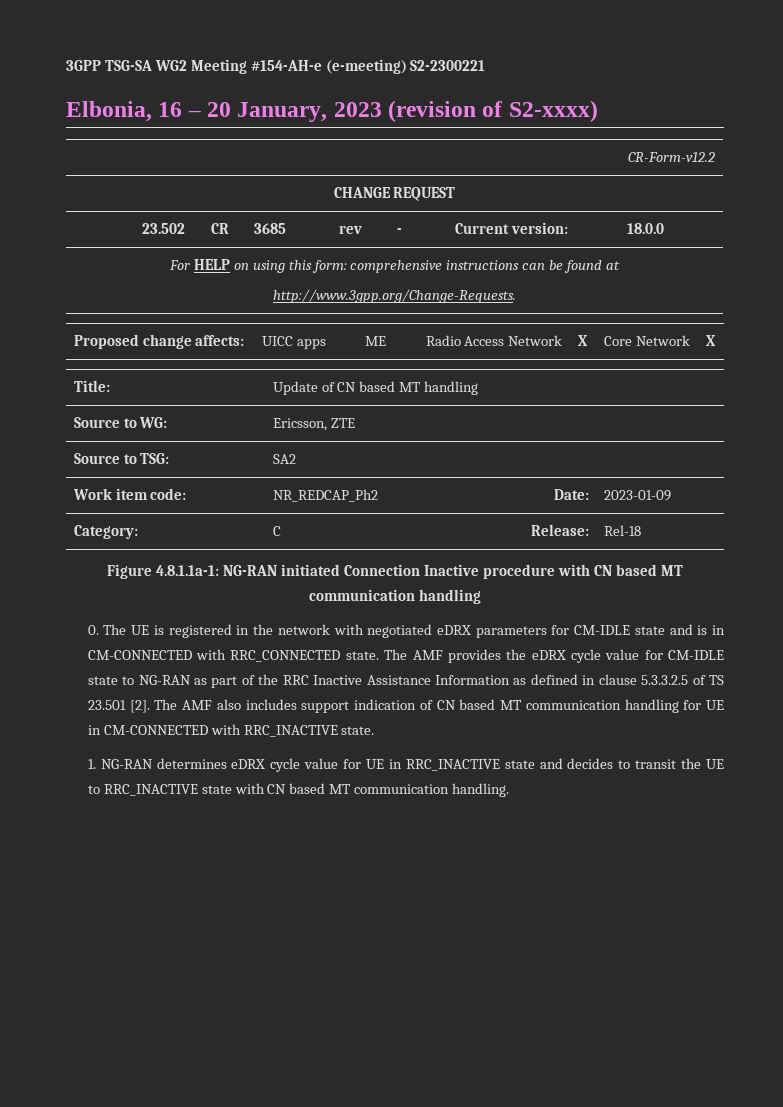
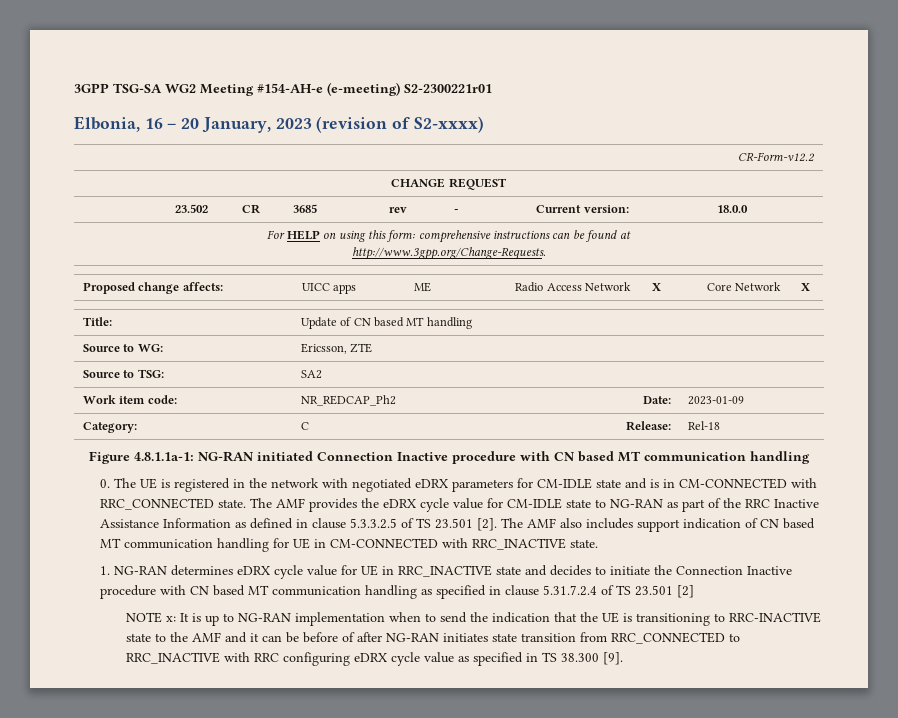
[410,60,486,71] S2-2300221 -> [404,84,492,93] S2-2300221r01
[635,758,725,769] [87,783,510,797] transit the UE to RRC_INACTIVE state with CN based MT communication handling. -> [610,565,793,575] [100,585,695,599] [126,612,822,626] [126,632,741,644] [126,652,624,666] initiate the Connection Inactive procedure with CN based MT communication handling as specified in clause 5.31.7.2.4 of TS 23.501 [2] // NOTE x: It is up to NG-RAN implementation when to send the indication that the UE is transitioning to RRC-INACTIVE state to the AMF and it can be before of after NG-RAN initiates state transition from RRC_CONNECTED to RRC_INACTIVE with RRC configuring eDRX cycle value as specified in TS 38.300 [9].

